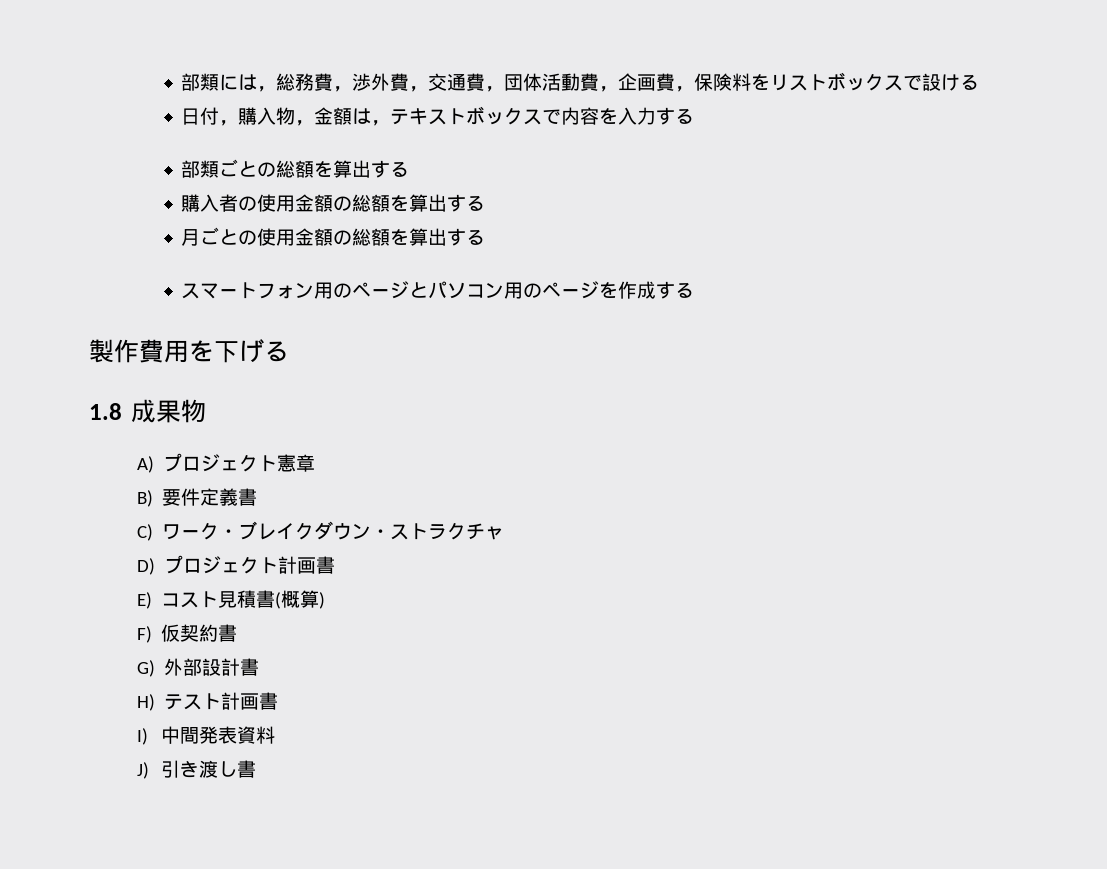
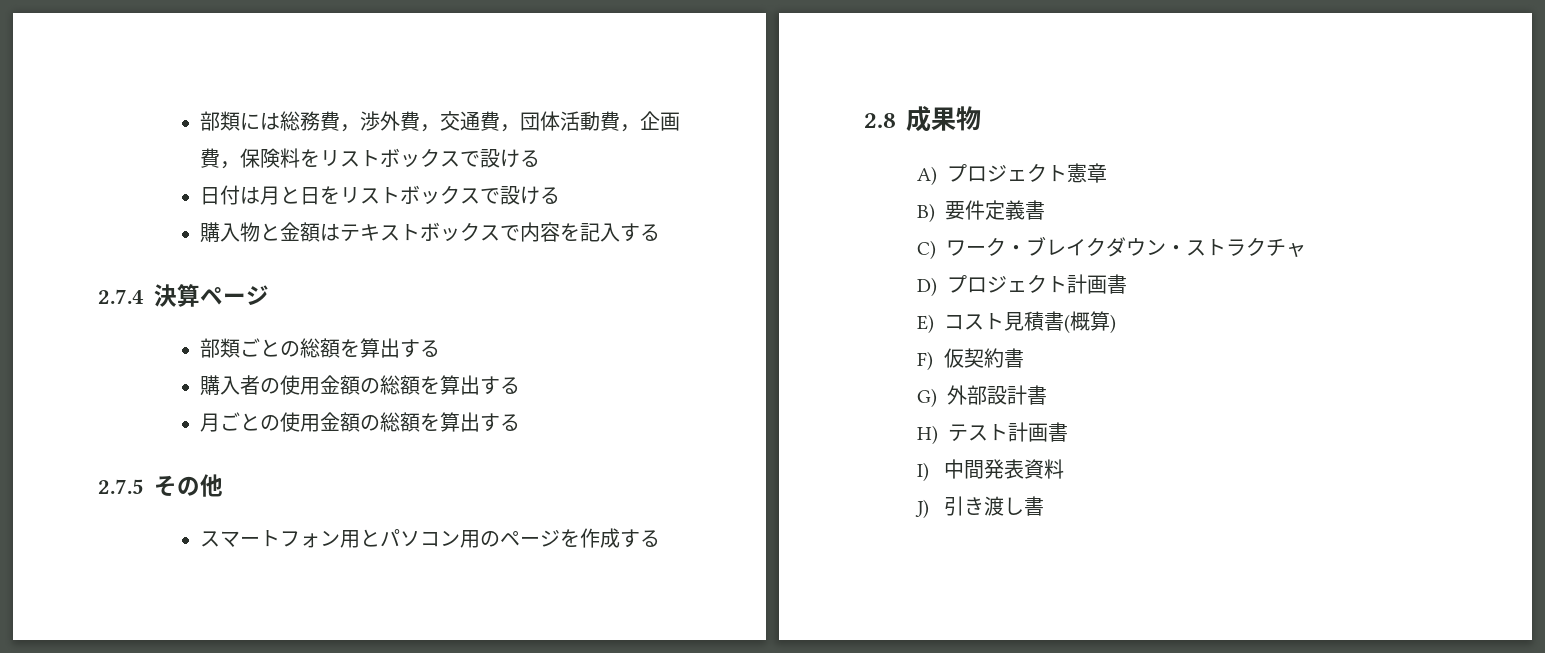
[257,86,277,92] ， -> (280, 121) none
[219,107,391,126] ，購入物，金額は， -> [239,185,560,205] [199,222,340,243] は月と日をリストボックスで設ける // 購入物と金額は
[618,107,695,125] 入力する -> [579,223,660,242] [98,284,269,307] 記入する // 2.7.4決算ページ
(486, 237) none -> [98,474,223,497] // 2.7.5その他
[333,281,410,299] のページ -> (360, 539) none
[89,339,289,363] [89,403,122,420] 製作費用を下げる // 1.8 -> [864,113,896,128] 2.8

